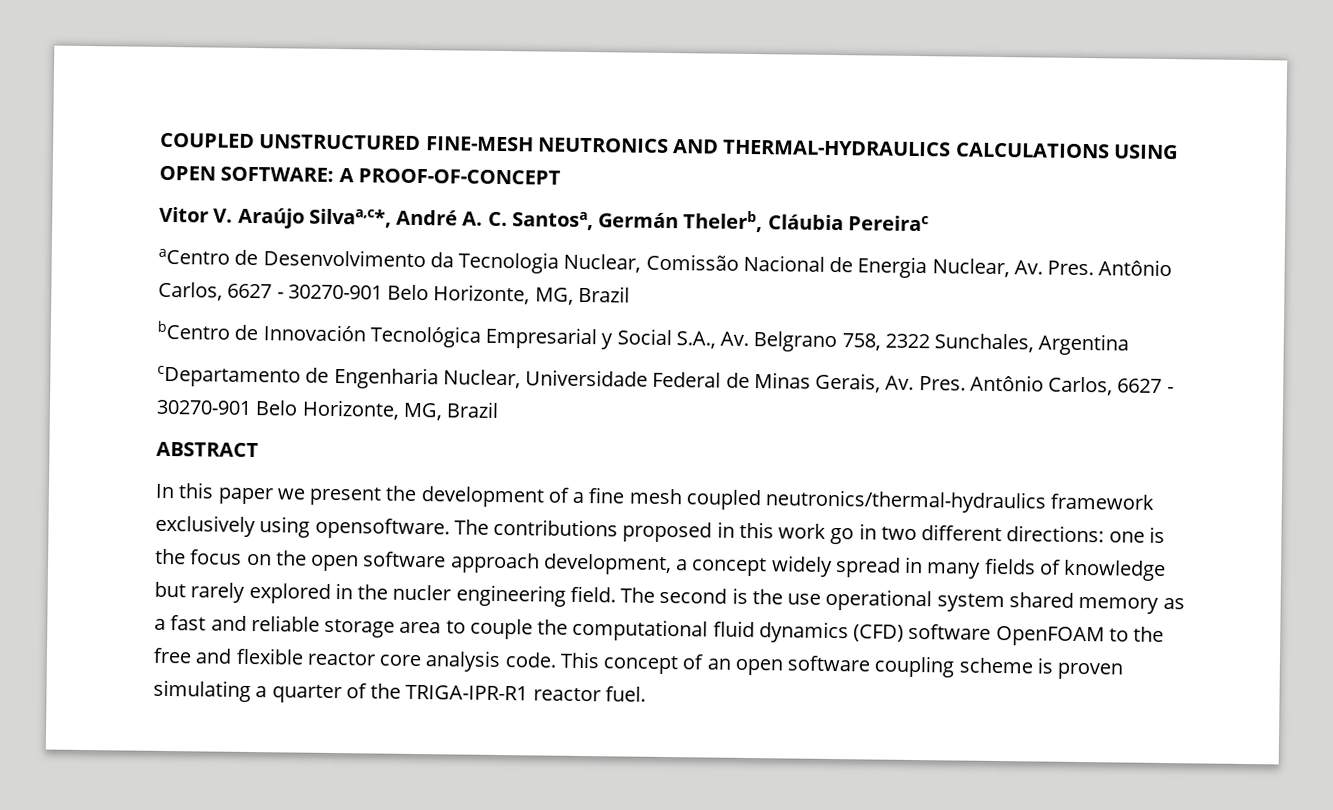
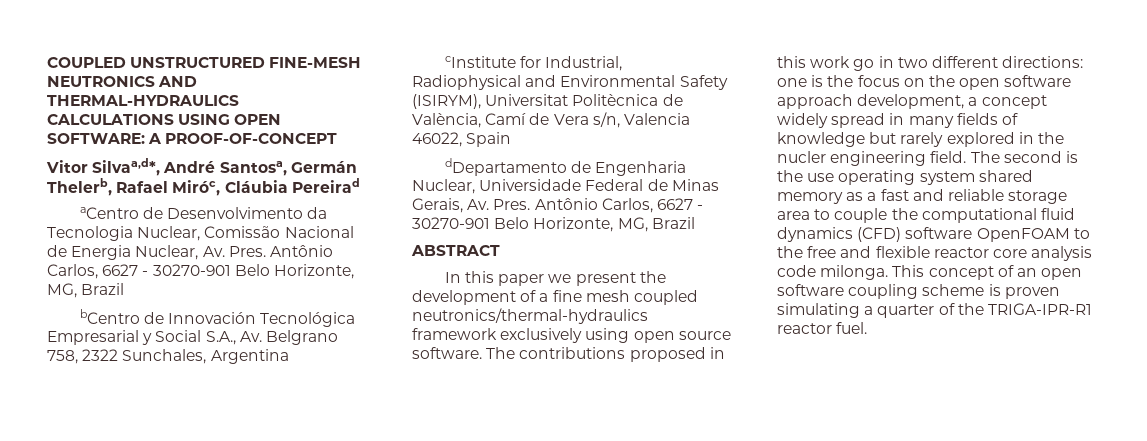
[213,207,929,233] V. Araújo Silvaa,c*, André A. C. Santosa, Germán Thelerb, Cláubia Pereirac -> [92,158,357,176] [47,178,360,196] Silvaa,d*, André Santosa, Germán Thelerb, Rafael Miróc, Cláubia Pereirad
[157,365,301,388] cDepartamento -> [444,56,623,71] [412,75,728,90] [412,94,683,109] [412,112,690,128] [412,132,512,147] [444,158,567,176] cInstitute for Industrial, Radiophysical and Environmental Safety (ISIRYM), Universitat Politècnica de València, Camí de Vera s/n, Valencia 46022, Spain // dDepartamento
[314,517,450,540] opensoftware. -> [633,331,731,343] [412,347,482,359] open source software.
[825,588,933,612] operational -> [838,170,916,185] operating
[504,652,557,668] code. -> [777,265,889,280] code milonga.

